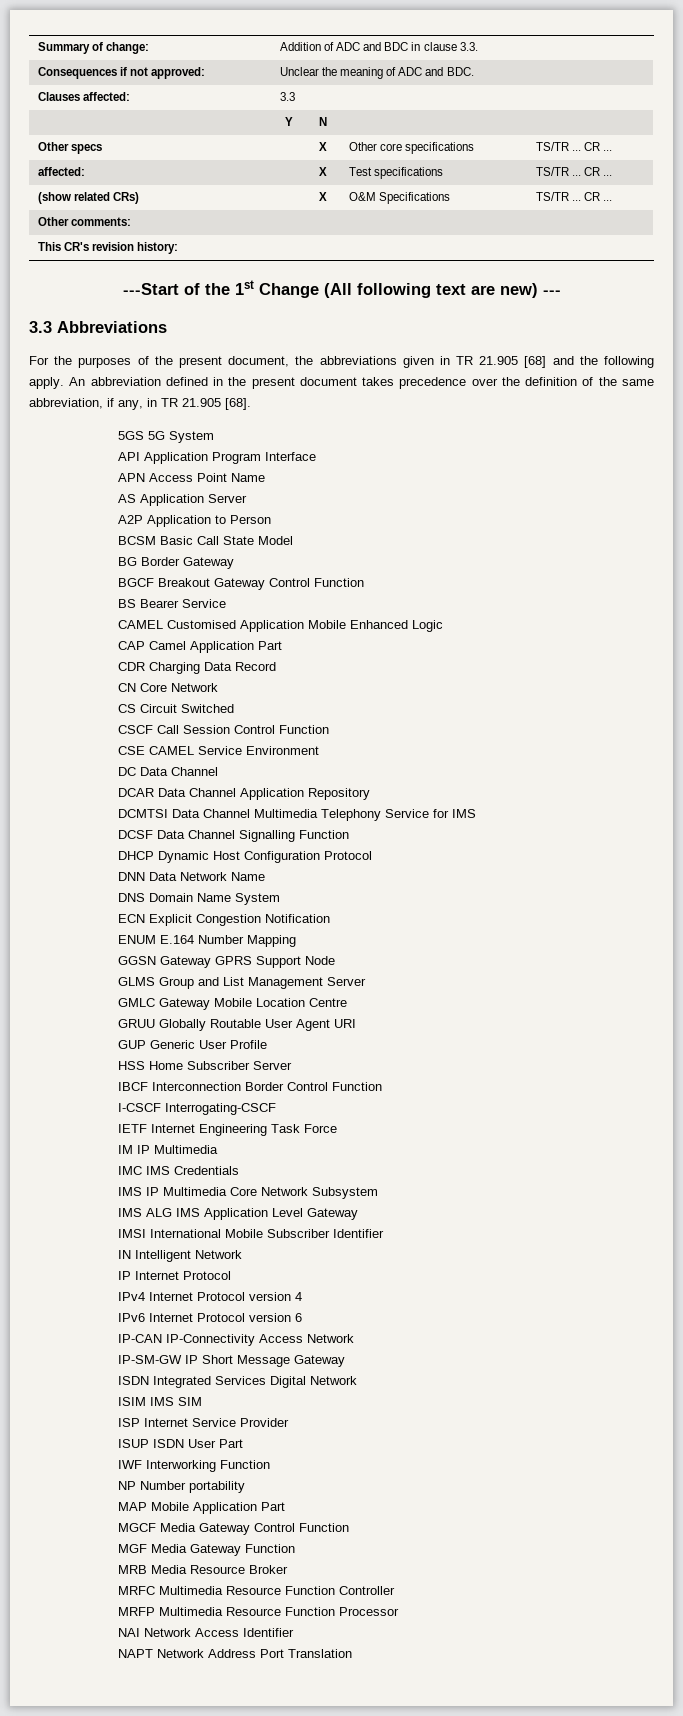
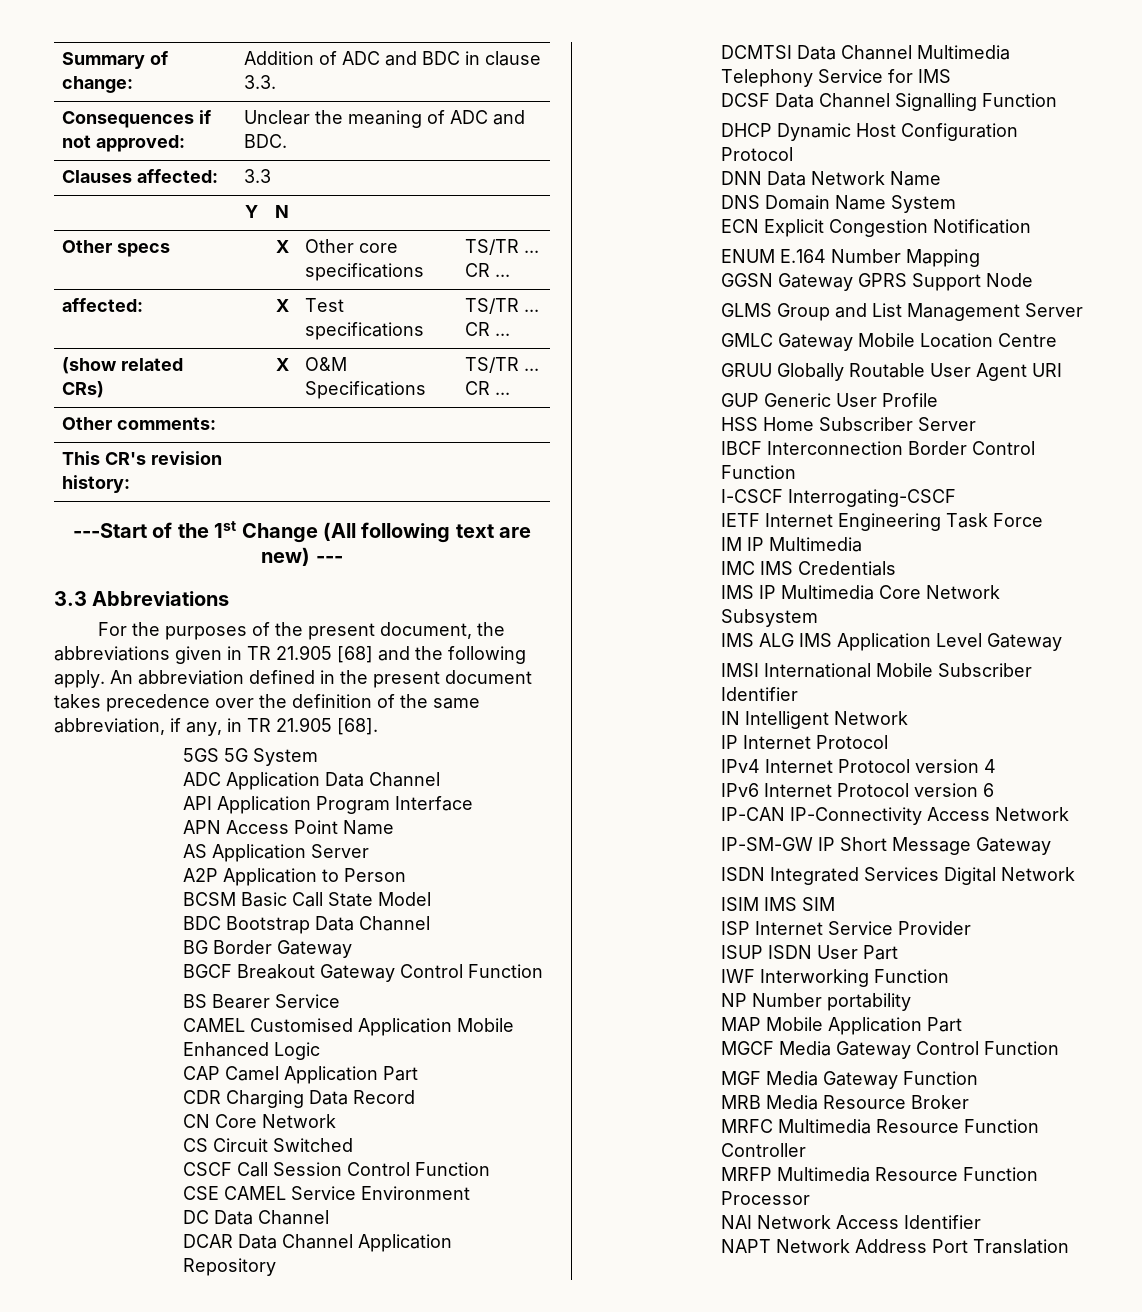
(215, 437) none -> [183,772,441,790] // ADC Application Data Channel
(294, 540) none -> [183,916,431,934] // BDC Bootstrap Data Channel

